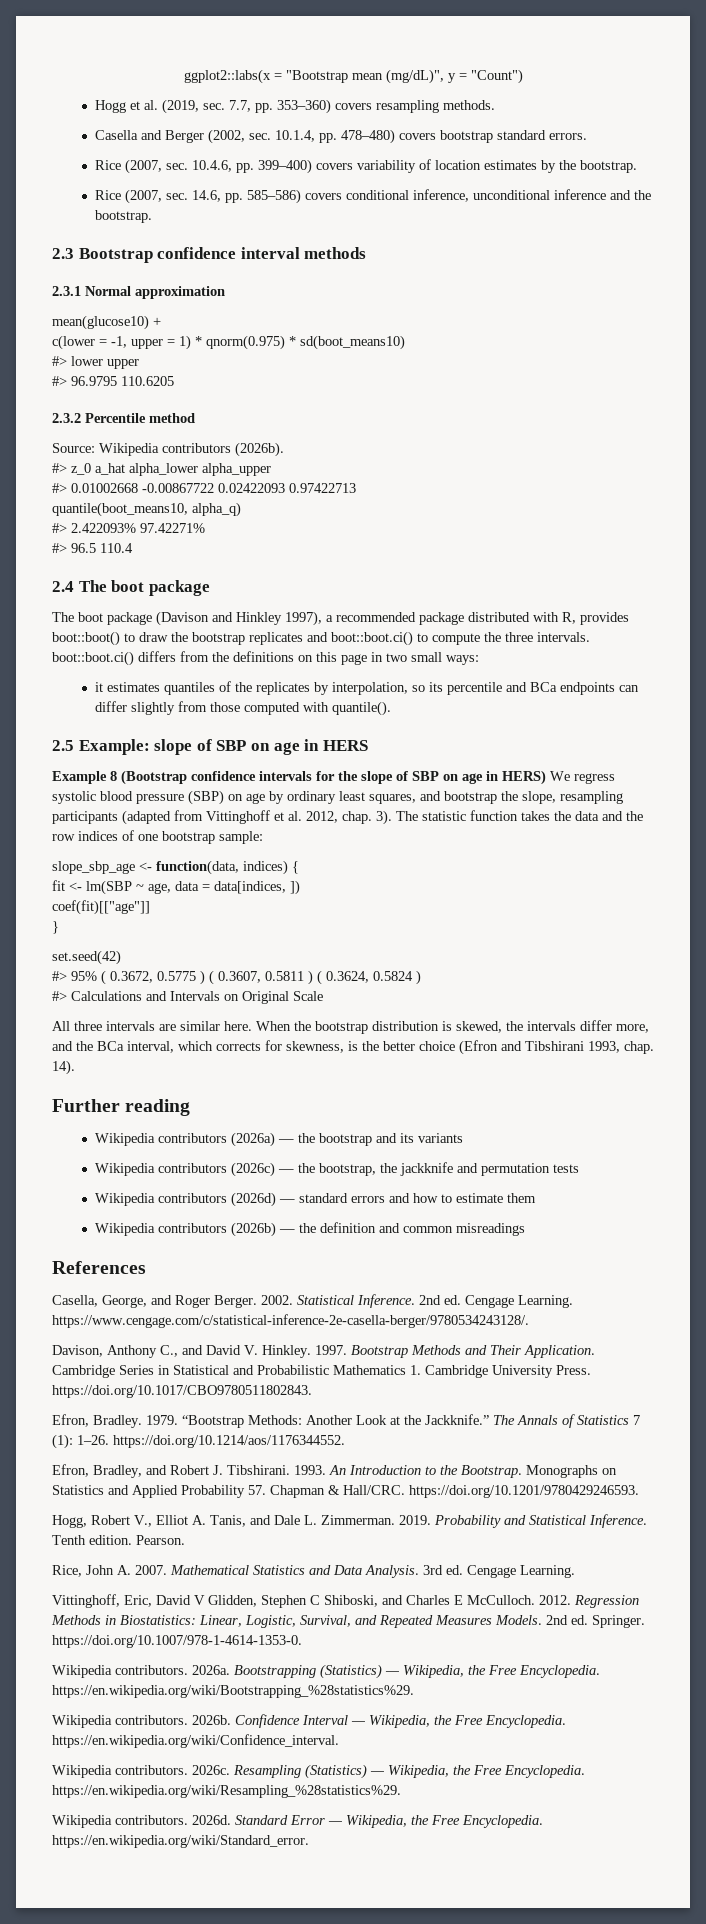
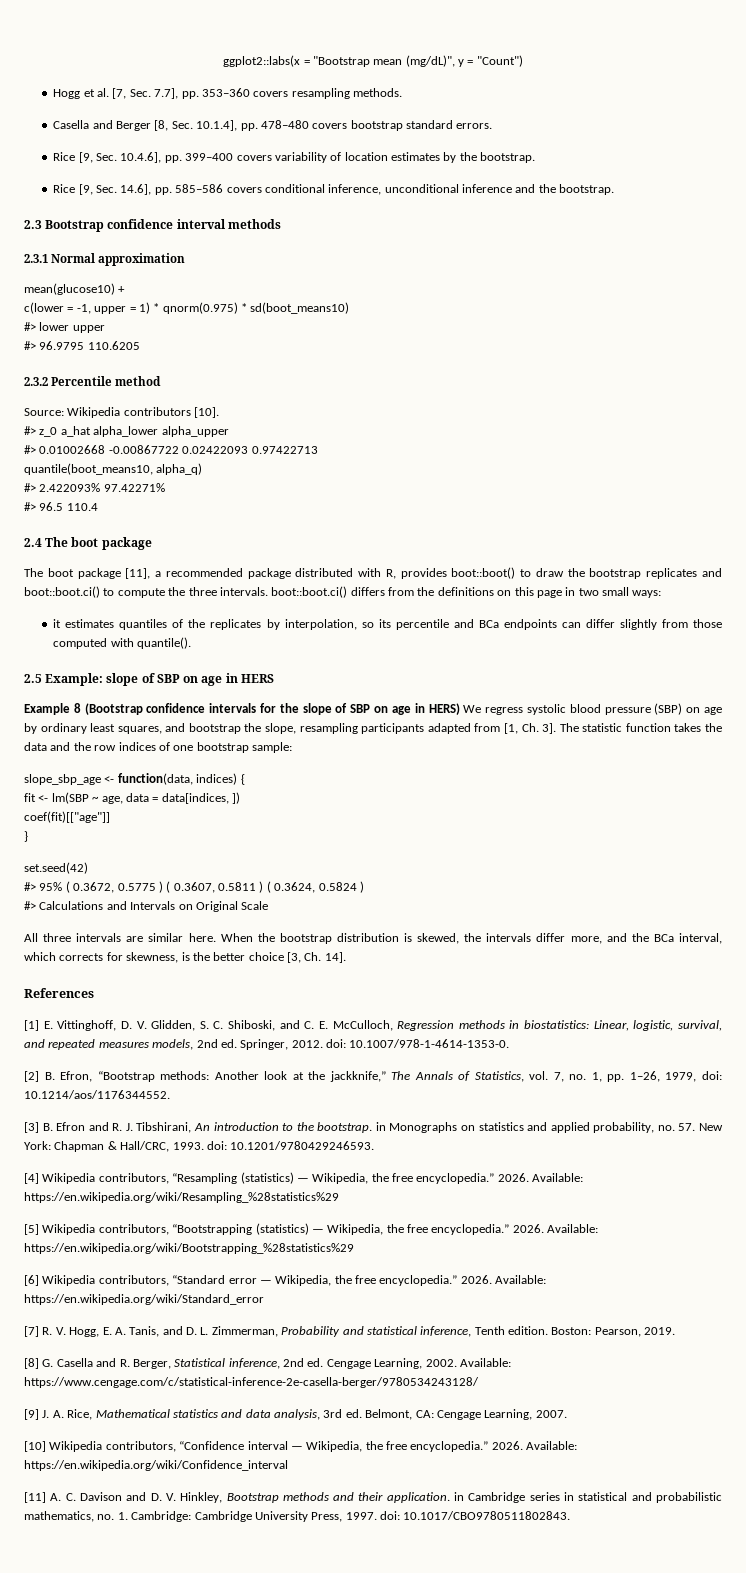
[161,99,331,114] (2019, sec. 7.7, pp. 353–360) -> [112,88,250,99] [7, Sec. 7.7], pp. 353–360
[207,129,395,144] (2002, sec. 10.1.4, pp. 478–480) -> [154,120,309,131] [8, Sec. 10.1.4], pp. 478–480
[124,159,312,174] (2007, sec. 10.4.6, pp. 399–400) -> [78,152,234,163] [9, Sec. 10.4.6], pp. 399–400
[124,189,301,204] (2007, sec. 14.6, pp. 585–586) -> [78,184,224,195] [9, Sec. 14.6], pp. 585–586
[235,442,284,457] (2026b). -> [194,407,220,418] [10].
[156,611,322,626] (Davison and Hinkley 1997), -> [125,568,151,579] [11],
[122,810,392,825] (adapted from Vittinghoff et al. 2012, chap. 3). -> [427,723,557,734] adapted from [1, Ch. 3].
[459,1040,654,1055] [52,1060,75,1075] [52,1099,191,1116] [94,1132,463,1147] [94,1162,579,1177] [94,1192,536,1207] [94,1222,525,1237] [52,1261,146,1274] [52,1294,573,1308] [52,1314,529,1328] [52,1345,595,1358] [52,1365,591,1378] [52,1385,312,1398] [52,1414,640,1428] [52,1434,345,1449] [52,1464,617,1478] [52,1485,639,1498] [52,1514,647,1528] [52,1535,185,1545] [52,1565,575,1578] [52,1594,639,1608] [51,1615,645,1628] [52,1635,302,1648] [52,1664,600,1679] [52,1685,414,1698] [52,1714,566,1728] [52,1734,339,1748] [52,1764,585,1779] [52,1785,401,1798] [52,1815,543,1828] [52,1835,309,1848] (Efron and Tibshirani 1993, chap. 14). // Further reading // Wikipedia contributors (2026a) — the bootstrap and its variants // Wikipedia contributors (2026c) — the bootstrap, the jackknife and permutation tests // Wikipedia contributors (2026d) — standard errors and how to estimate them // Wikipedia contributors (2026b) — the definition and common misreadings // References // Casella, George, and Roger Berger. 2002. Statistical Inference. 2nd ed. Cengage Learning. https://www.cengage.com/c/statistical-inference-2e-casella-berger/9780534243128/. // Davison, Anthony C., and David V. Hinkley. 1997. Bootstrap Methods and Their Application. Cambridge Series in Statistical and Probabilistic Mathematics 1. Cambridge University Press. https://doi.org/10.1017/CBO9780511802843. // Efron, Bradley. 1979. “Bootstrap Methods: Another Look at the Jackknife.” The Annals of Statistics 7 (1): 1–26. https://doi.org/10.1214/aos/1176344552. // Efron, Bradley, and Robert J. Tibshirani. 1993. An Introduction to the Bootstrap. Monographs on Statistics and Applied Probability 57. Chapman & Hall/CRC. https://doi.org/10.1201/9780429246593. // Hogg, Robert V., Elliot A. Tanis, and Dale L. Zimmerman. 2019. Probability and Statistical Inference. Tenth edition. Pearson. // Rice, John A. 2007. Mathematical Statistics and Data Analysis. 3rd ed. Cengage Learning. // Vittinghoff, Eric, David V Glidden, Stephen C Shiboski, and Charles E McCulloch. 2012. Regression Methods in Biostatistics: Linear, Logistic, Survival, and Repeated Measures Models. 2nd ed. Springer. https://doi.org/10.1007/978-1-4614-1353-0. // Wikipedia contributors. 2026a. Bootstrapping (Statistics) — Wikipedia, the Free Encyclopedia. https://en.wikipedia.org/wiki/Bootstrapping_%28statistics%29. // Wikipedia contributors. 2026b. Confidence Interval — Wikipedia, the Free Encyclopedia. https://en.wikipedia.org/wiki/Confidence_interval. // Wikipedia contributors. 2026c. Resampling (Statistics) — Wikipedia, the Free Encyclopedia. https://en.wikipedia.org/wiki/Resampling_%28statistics%29. // Wikipedia contributors. 2026d. Standard Error — Wikipedia, the Free Encyclopedia. https://en.wikipedia.org/wiki/Standard_error. -> [287,952,346,963] [24,988,94,998] [24,1020,723,1031] [24,1039,510,1050] [24,1071,722,1082] [24,1090,170,1099] [24,1122,723,1133] [24,1141,375,1152] [24,1172,584,1184] [24,1192,339,1203] [24,1223,599,1235] [24,1243,354,1254] [24,1275,547,1286] [24,1294,264,1305] [24,1326,676,1337] [24,1358,511,1369] [24,1377,479,1388] [24,1409,567,1420] [24,1441,578,1452] [24,1460,288,1471] [24,1492,722,1503] [24,1511,571,1522] [3, Ch. 14]. // References // [1] E. Vittinghoff, D. V. Glidden, S. C. Shiboski, and C. E. McCulloch, Regression methods in biostatistics: Linear, logistic, survival, and repeated measures models, 2nd ed. Springer, 2012. doi: 10.1007/978-1-4614-1353-0. // [2] B. Efron, “Bootstrap methods: Another look at the jackknife,” The Annals of Statistics, vol. 7, no. 1, pp. 1–26, 1979, doi: 10.1214/aos/1176344552. // [3] B. Efron and R. J. Tibshirani, An introduction to the bootstrap. in Monographs on statistics and applied probability, no. 57. New York: Chapman & Hall/CRC, 1993. doi: 10.1201/9780429246593. // [4] Wikipedia contributors, “Resampling (statistics) — Wikipedia, the free encyclopedia.” 2026. Available: https://en.wikipedia.org/wiki/Resampling_%28statistics%29 // [5] Wikipedia contributors, “Bootstrapping (statistics) — Wikipedia, the free encyclopedia.” 2026. Available: https://en.wikipedia.org/wiki/Bootstrapping_%28statistics%29 // [6] Wikipedia contributors, “Standard error — Wikipedia, the free encyclopedia.” 2026. Available: https://en.wikipedia.org/wiki/Standard_error // [7] R. V. Hogg, E. A. Tanis, and D. L. Zimmerman, Probability and statistical inference, Tenth edition. Boston: Pearson, 2019. // [8] G. Casella and R. Berger, Statistical inference, 2nd ed. Cengage Learning, 2002. Available: https://www.cengage.com/c/statistical-inference-2e-casella-berger/9780534243128/ // [9] J. A. Rice, Mathematical statistics and data analysis, 3rd ed. Belmont, CA: Cengage Learning, 2007. // [10] Wikipedia contributors, “Confidence interval — Wikipedia, the free encyclopedia.” 2026. Available: https://en.wikipedia.org/wiki/Confidence_interval // [11] A. C. Davison and D. V. Hinkley, Bootstrap methods and their application. in Cambridge series in statistical and probabilistic mathematics, no. 1. Cambridge: Cambridge University Press, 1997. doi: 10.1017/CBO9780511802843.

